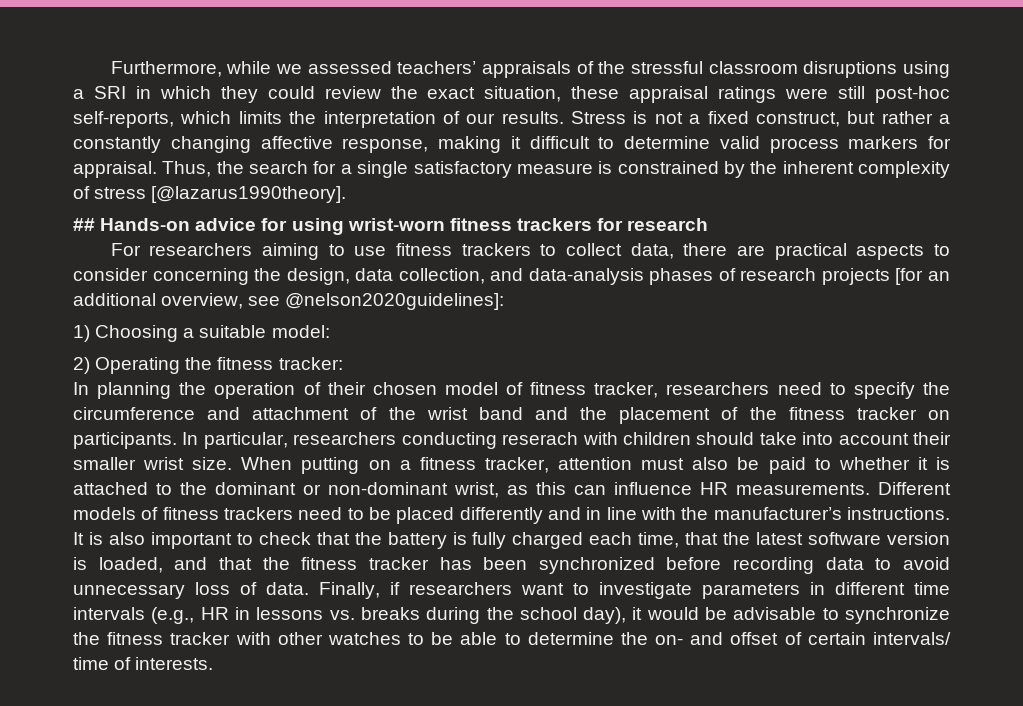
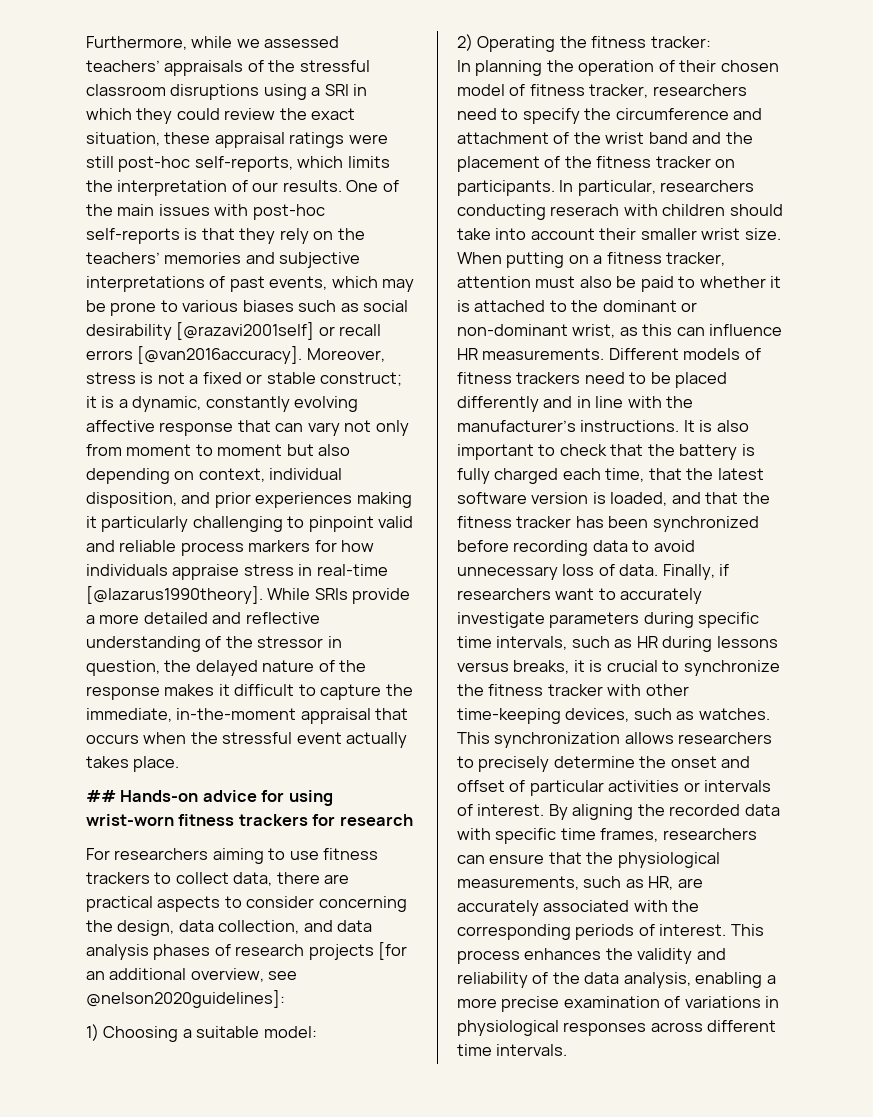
[571,111,950,127] [73,136,951,153] [73,161,951,178] [73,186,347,203] Stress is not a fixed construct, but rather a constantly changing affective response, making it difficult to determine valid process markers for appraisal. Thus, the search for a single satisfactory measure is constrained by the inherent complexity of stress [@lazarus1990theory]. -> [346,180,399,192] [86,204,325,220] [86,228,365,244] [86,252,361,268] [86,276,415,292] [86,300,409,316] [86,322,382,340] [86,346,385,364] [86,372,403,386] [86,396,359,412] [86,420,409,436] [86,444,351,456] [86,468,343,484] [86,492,412,508] [86,516,414,532] [86,540,375,556] [86,564,388,580] [86,586,411,604] [86,612,320,624] [86,636,342,652] [86,660,367,676] [86,684,413,700] [86,708,409,724] [86,732,408,748] [86,756,180,772] One of the main issues with post-hoc self-reports is that they rely on the teachers’ memories and subjective interpretations of past events, which may be prone to various biases such as social desirability [@razavi2001self] or recall errors [@van2016accuracy]. Moreover, stress is not a fixed or stable construct; it is a dynamic, constantly evolving affective response that can vary not only from moment to moment but also depending on context, individual disposition, and prior experiences making it particularly challenging to pinpoint valid and reliable process markers for how individuals appraise stress in real-time [@lazarus1990theory]. While SRIs provide a more detailed and reflective understanding of the stressor in question, the delayed nature of the response makes it difficult to capture the immediate, in-the-moment appraisal that occurs when the stressful event actually takes place.
[528,268,644,285] data-analysis -> [337,920,373,932] [86,944,149,960] data analysis
(589, 589) none -> [620,588,703,604] accurately
[810,582,950,595] [73,607,817,624] in different time intervals (e.g., HR in lessons vs. breaks during the school day), it would be advisable -> [643,612,760,628] [457,636,778,652] [457,660,658,674] during specific time intervals, such as HR during lessons versus breaks, it is crucial
[327,632,521,645] watches to be able to -> [457,708,770,724] [457,732,773,748] [457,756,550,772] time-keeping devices, such as watches. This synchronization allows researchers to precisely
[655,635,684,645] on- -> [670,756,717,768] onset
[807,632,951,645] [73,657,214,670] certain intervals/ time of interests. -> [529,780,772,796] [457,804,780,820] [457,828,757,844] [457,852,720,868] [457,876,703,890] [457,900,700,916] [457,924,764,940] [457,948,726,964] [457,972,776,988] [457,996,780,1012] [457,1020,777,1036] [457,1044,568,1056] particular activities or intervals of interest. By aligning the recorded data with specific time frames, researchers can ensure that the physiological measurements, such as HR, are accurately associated with the corresponding periods of interest. This process enhances the validity and reliability of the data analysis, enabling a more precise examination of variations in physiological responses across different time intervals.

